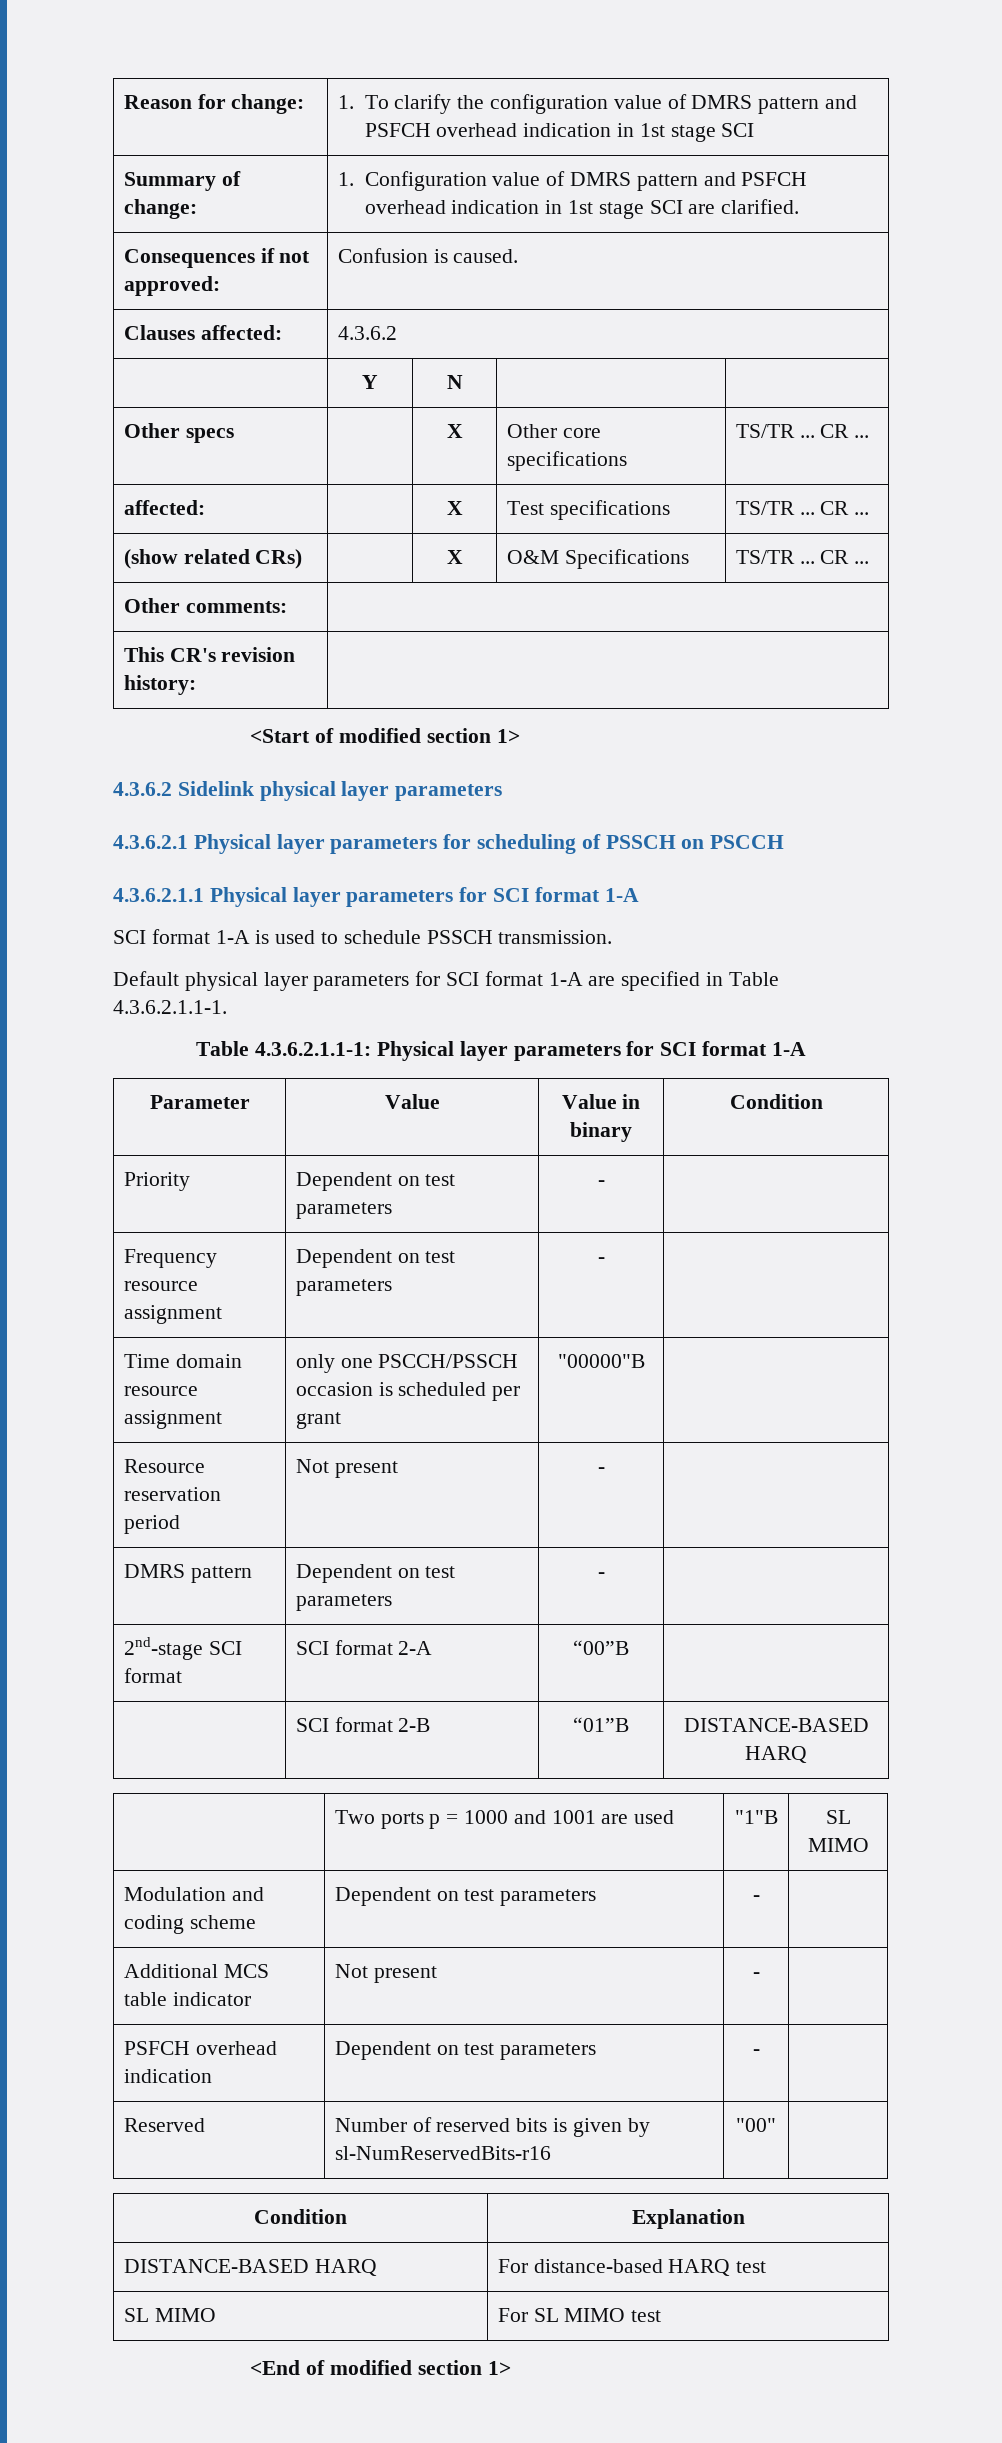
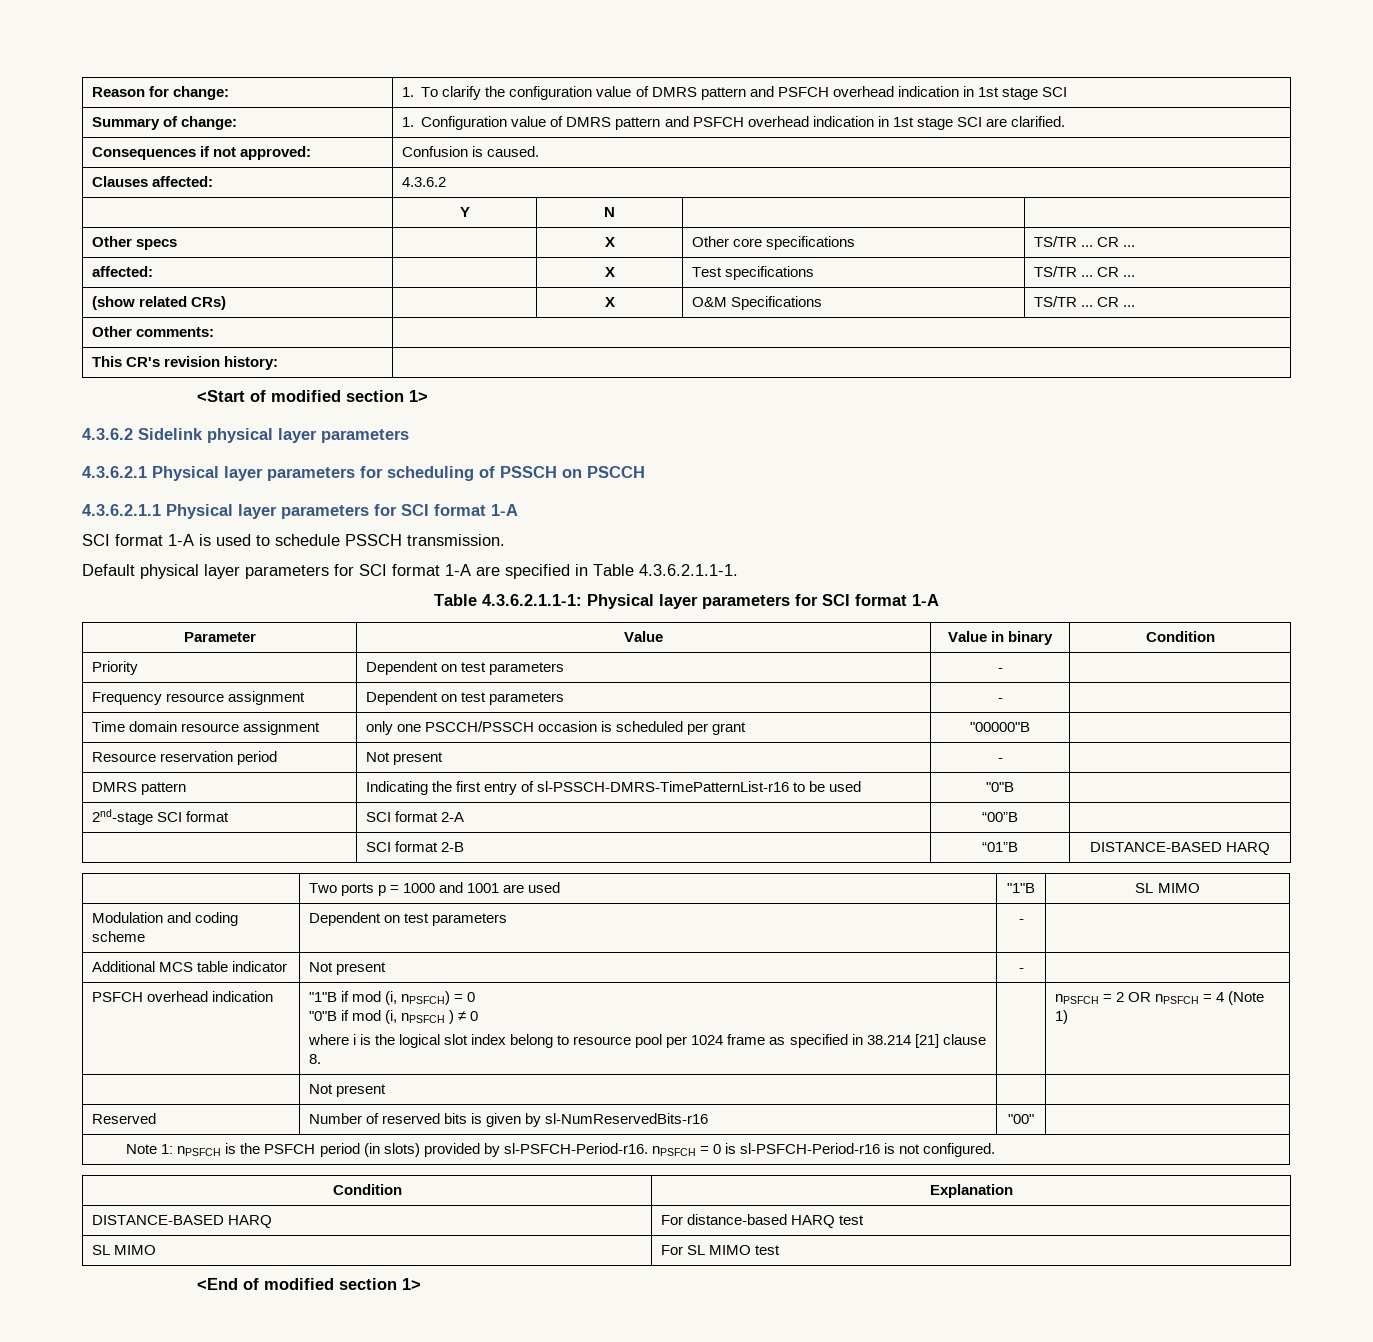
[295,1564,456,1583] [295,1594,392,1611] [597,1572,605,1578] Dependent on test parameters | - -> [365,781,862,795] [986,782,1014,792] Indicating the first entry of sl-PSSCH-DMRS-TimePatternList-r16 to be used | "0"B
[334,2041,597,2060] [752,2049,760,2055] Dependent on test parameters | - -> [308,991,476,1005] [308,1010,479,1024] [307,1034,986,1048] [308,1054,321,1064] [1054,991,1265,1005] [1054,1010,1068,1024] [308,1084,386,1097] "1"B if mod (i, nPSFCH) = 0 // "0"B if mod (i, nPSFCH ) ≠ 0 // where i is the logical slot index belong to resource pool per 1024 frame as specified in 38.214 [21] clause 8. | | nPSFCH = 2 OR nPSFCH = 4 (Note 1) // | Not present |
(776, 2125) none -> [126,1143,996,1157] // Note 1: nPSFCH is the PSFCH period (in slots) provided by sl-PSFCH-Period-r16. nPSFCH = 0 is sl-PSFCH-Period-r16 is not configured.

